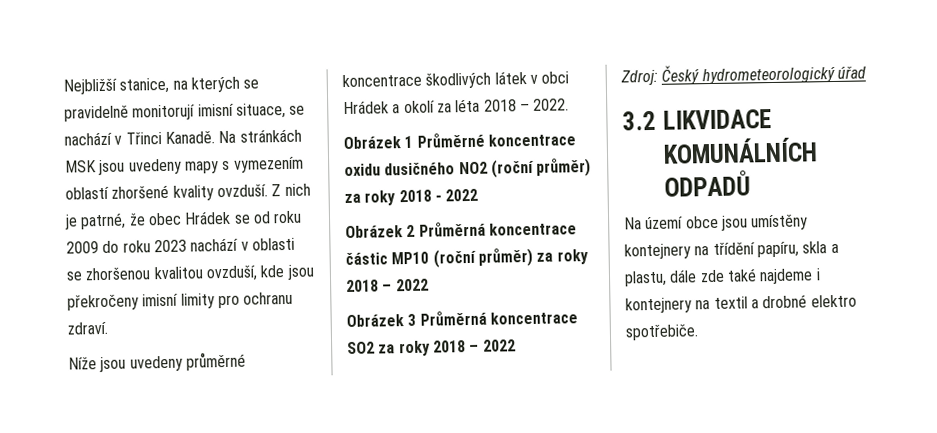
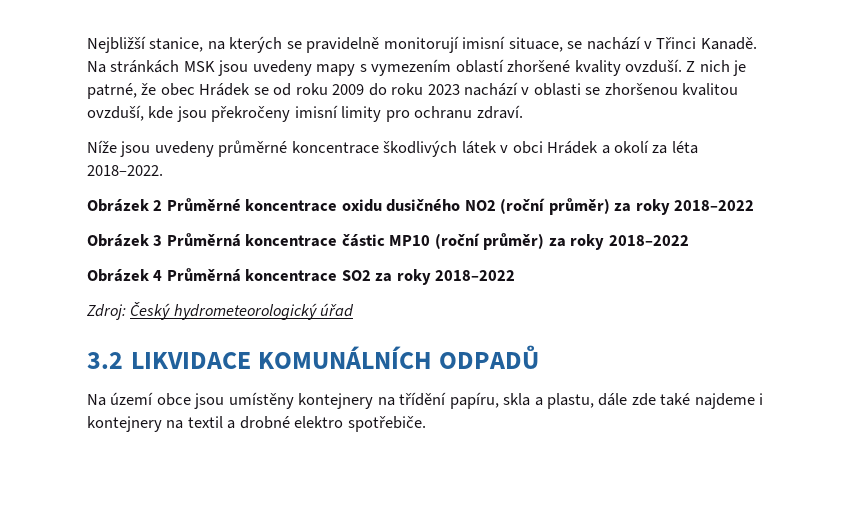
[483,98,570,112] [343,135,414,150] 2018 – 2022. // Obrázek 1 -> [87,165,163,176] [87,199,163,212] 2018–2022. // Obrázek 2
[398,188,479,203] [345,224,416,239] 2018 - 2022 // Obrázek 2 -> [674,200,755,211] [87,234,163,247] 2018–2022 // Obrázek 3
[346,278,429,293] [346,313,417,328] 2018 – 2022 // Obrázek 3 -> [608,235,689,246] [87,269,163,282] 2018–2022 // Obrázek 4
[432,339,516,353] 2018 – 2022 -> [435,270,516,281] 2018–2022

